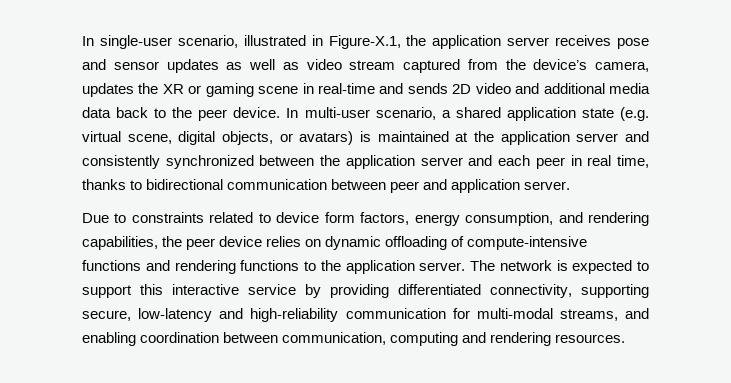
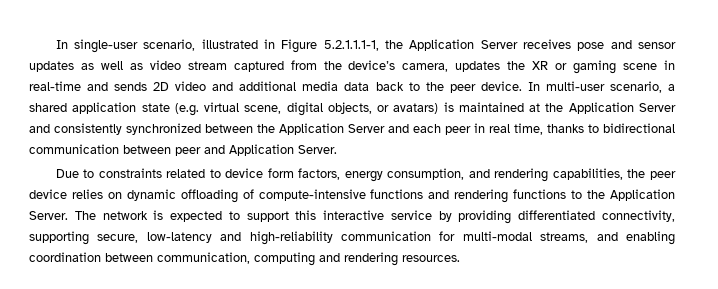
[328,35,550,49] Figure-X.1, the application server -> [281,39,518,53] Figure 5.2.1.1.1-1, the Application Server
[500,131,619,145] application server -> [568,102,676,114] Application Server
[345,155,463,169] application server -> [279,123,385,135] Application Server
[451,179,571,193] application server. -> [229,144,337,156] Application Server.
[345,260,466,274] application server. -> [609,189,675,201] [29,211,68,220] Application Server.

